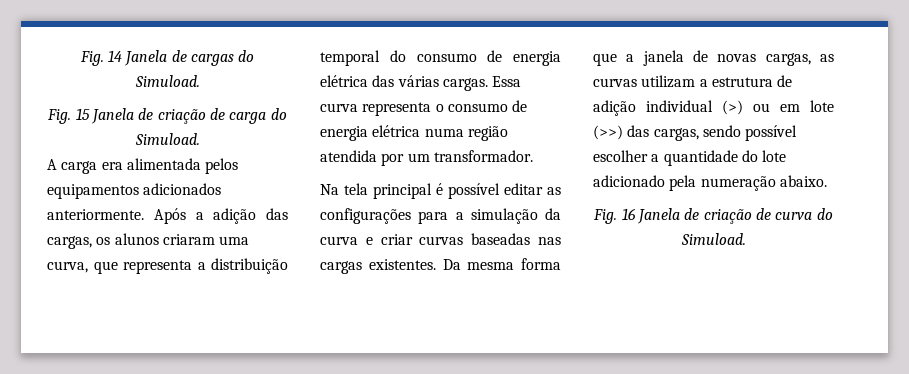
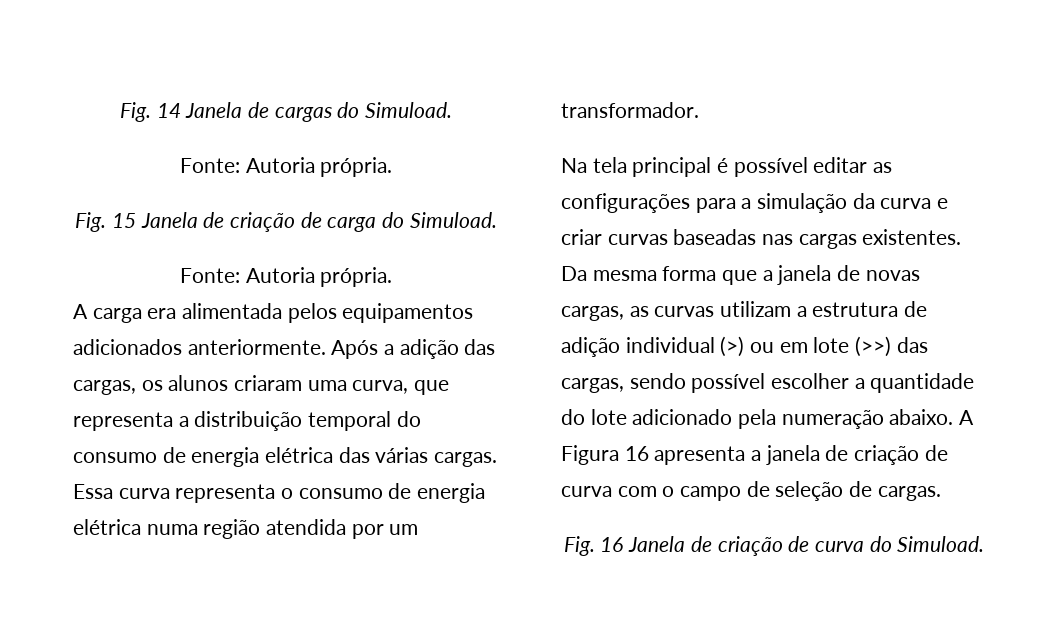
(200, 81) none -> [179,157,393,177] // Fonte: Autoria própria.
(200, 139) none -> [179,267,393,287] // Fonte: Autoria própria.
(827, 181) none -> [959,410,975,425] [561,445,948,465] [561,481,941,501] A Figura 16 apresenta a janela de criação de curva com o campo de seleção de cargas.

